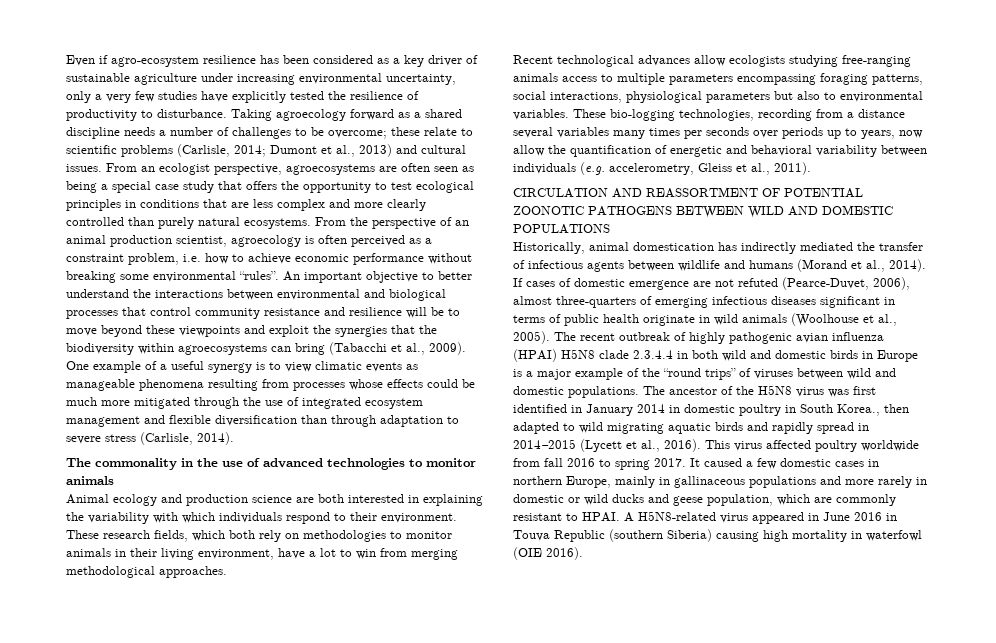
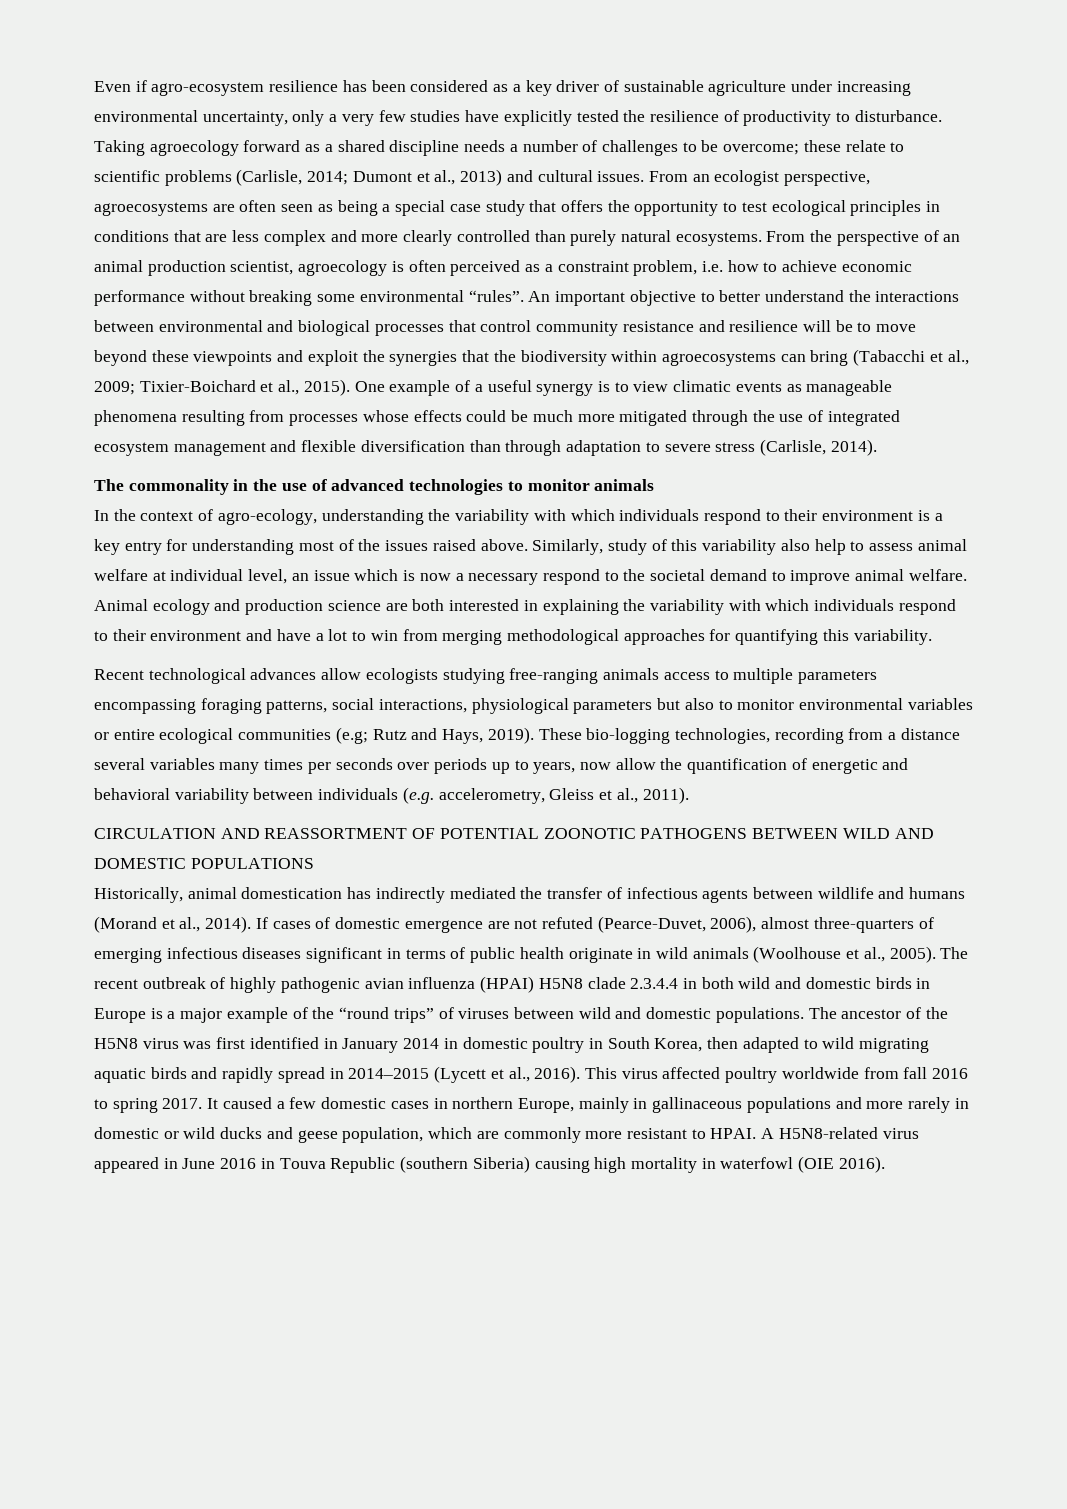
[429,342,466,355] 2009). -> [94,379,350,396] 2009; Tixier-Boichard et al., 2015).
(114, 480) none -> [94,509,943,525] [94,539,967,555] [94,569,967,585] In the context of agro-ecology, understanding the variability with which individuals respond to their environment is a key entry for understanding most of the issues raised above. Similarly, study of this variability also help to assess animal welfare at individual level, an issue which is now a necessary respond to the societal demand to improve animal welfare.
[381,513,457,523] [66,530,452,542] [66,548,274,560] environment. These research fields, which both rely on methodologies to monitor animals in their living environment, -> [150,629,273,641] environment and
[159,566,227,578] approaches. -> [623,629,932,645] approaches for quantifying this variability.
[840,91,923,102] [513,109,569,120] environmental variables. -> [737,698,973,710] [94,727,534,744] monitor environmental variables or entire ecological communities (e.g; Rutz and Hays, 2019).
[837,404,880,416] Korea., -> [654,1038,703,1052] Korea,
(896, 500) none -> [585,1131,623,1139] more

